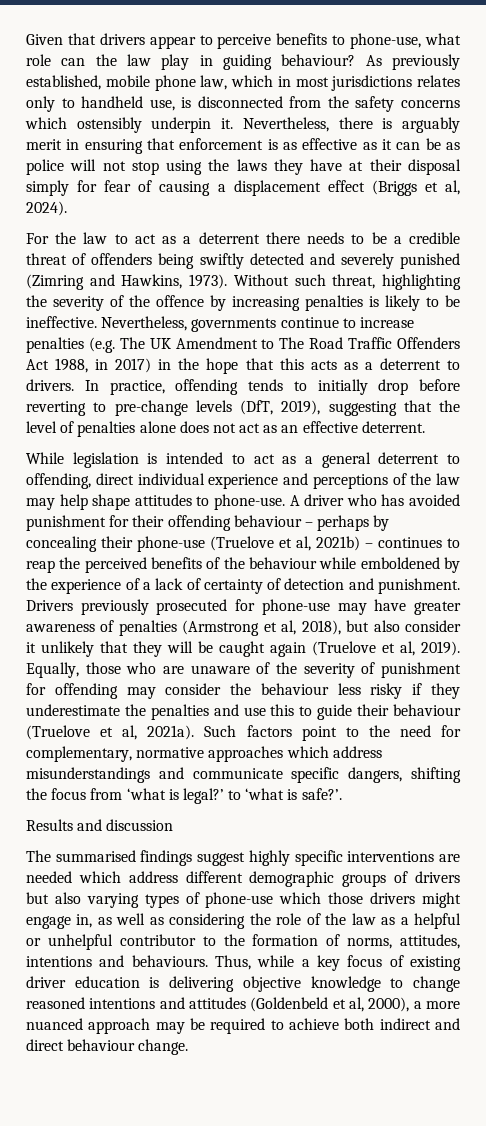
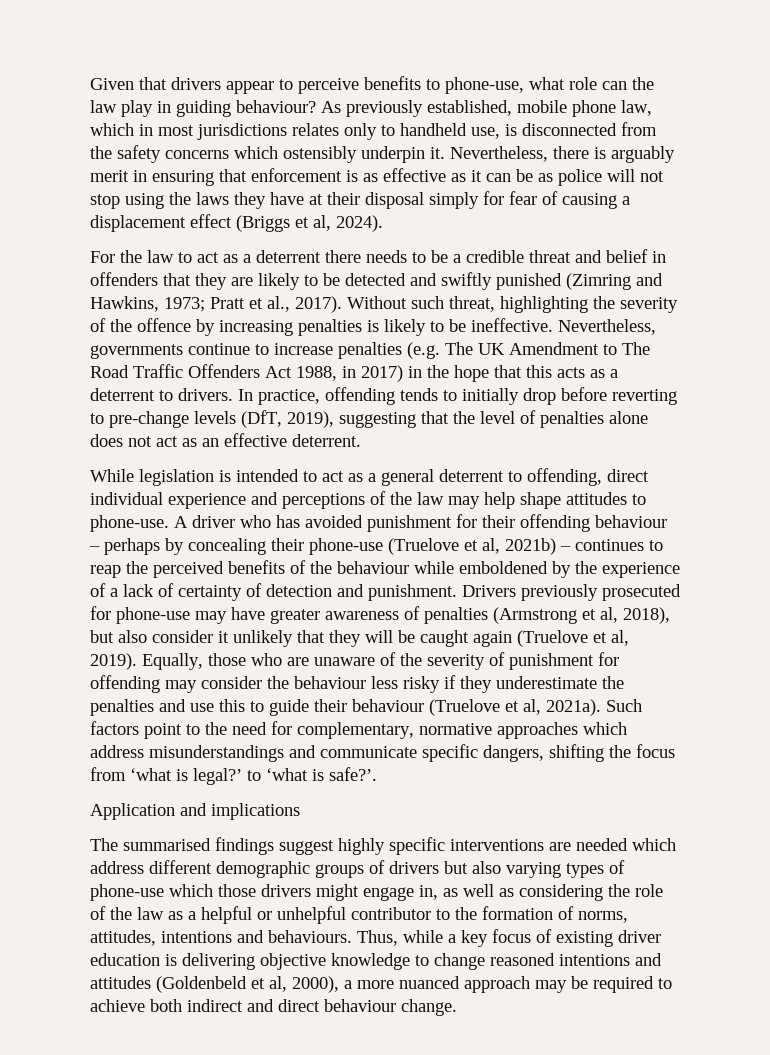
[72,253,244,269] of offenders being swiftly -> [575,249,666,263] [90,272,340,290] and belief in offenders that they are likely to be
[340,253,394,269] severely -> [441,272,492,290] swiftly
[189,274,228,289] 1973). -> [164,296,342,313] 1973; Pratt et al., 2017).
[26,819,174,831] Results and discussion -> [90,803,300,820] Application and implications

